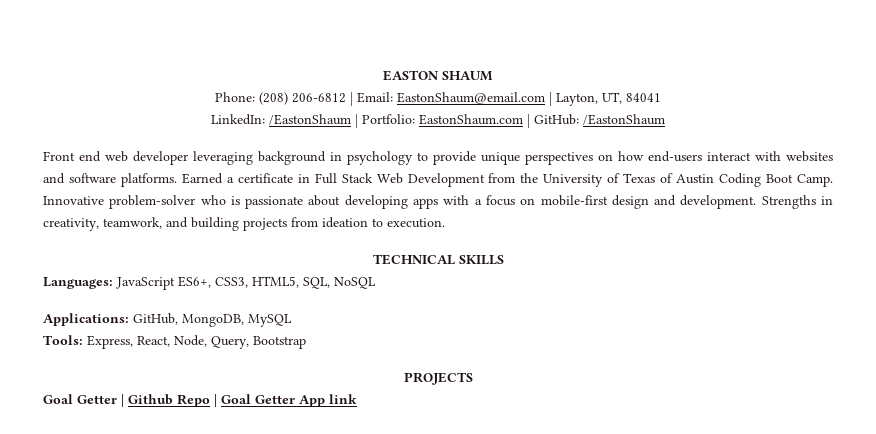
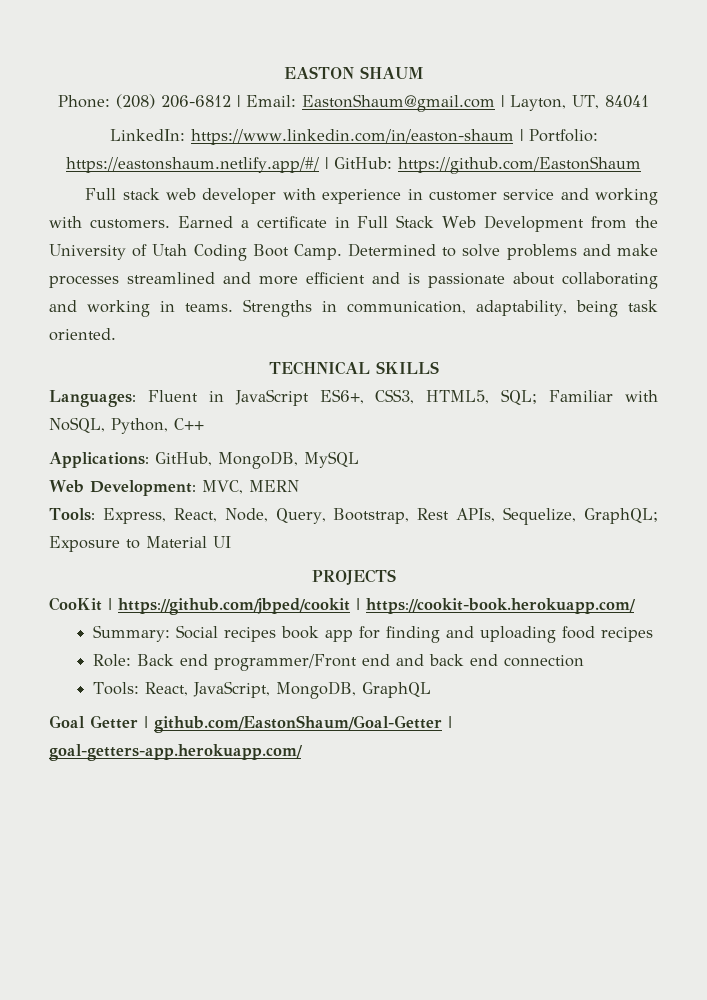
[397,92,545,104] EastonShaum@email.com -> [302,94,496,112] EastonShaum@gmail.com
[269,114,351,125] /EastonShaum -> [190,129,514,145] https://www.linkedin.com/in/easton-shaum
[419,114,523,125] EastonShaum.com -> [66,157,320,173] https://eastonshaum.netlify.app/#/
[583,114,665,125] [43,151,833,165] [43,173,177,187] /EastonShaum // Front end web developer leveraging background in psychology to provide unique perspectives on how end-users interact with websites and software platforms. -> [397,156,641,174] [85,188,658,205] [49,216,170,229] https://github.com/EastonShaum // Full stack web developer with experience in customer service and working with customers.
[623,173,834,187] [43,195,833,209] [43,217,445,231] Texas of Austin Coding Boot Camp. Innovative problem-solver who is passionate about developing apps with a focus on mobile-first design and development. Strengths in creativity, teamwork, and building projects from ideation to execution. -> [152,243,658,261] [49,272,658,289] [49,299,658,317] [49,328,116,341] Utah Coding Boot Camp. Determined to solve problems and make processes streamlined and more efficient and is passionate about collaborating and working in teams. Strengths in communication, adaptability, being task oriented.
(113, 283) none -> [147,390,224,402] Fluent in
[303,277,376,289] SQL, NoSQL -> [501,389,659,405] [49,417,204,434] SQL; Familiar with NoSQL, Python, C++
(292, 320) none -> [49,480,299,496] // Web Development: MVC, MERN
[253,336,306,349] [403,372,473,385] [43,394,357,407] Bootstrap // PROJECTS // Goal Getter | Github Repo | Goal Getter App link -> [333,507,658,525] [49,536,231,552] [311,569,396,585] [49,597,636,615] [93,625,654,643] [93,654,585,671] [93,681,432,699] [49,715,452,733] [49,744,303,761] Bootstrap, Rest APIs, Sequelize, GraphQL; Exposure to Material UI // PROJECTS // CooKit | https://github.com/jbped/cookit | https://cookit-book.herokuapp.com/ // Summary: Social recipes book app for finding and uploading food recipes // Role: Back end programmer/Front end and back end connection // Tools: React, JavaScript, MongoDB, GraphQL // Goal Getter | github.com/EastonShaum/Goal-Getter | goal-getters-app.herokuapp.com/

